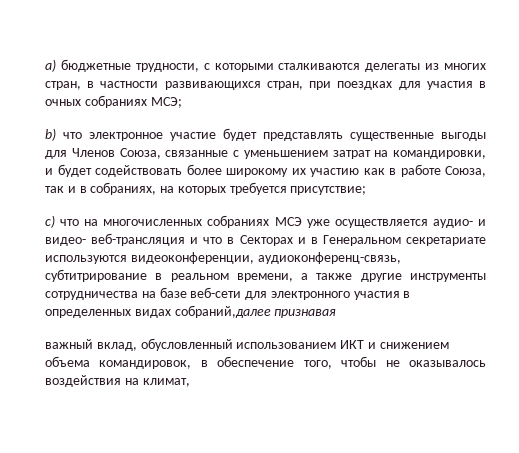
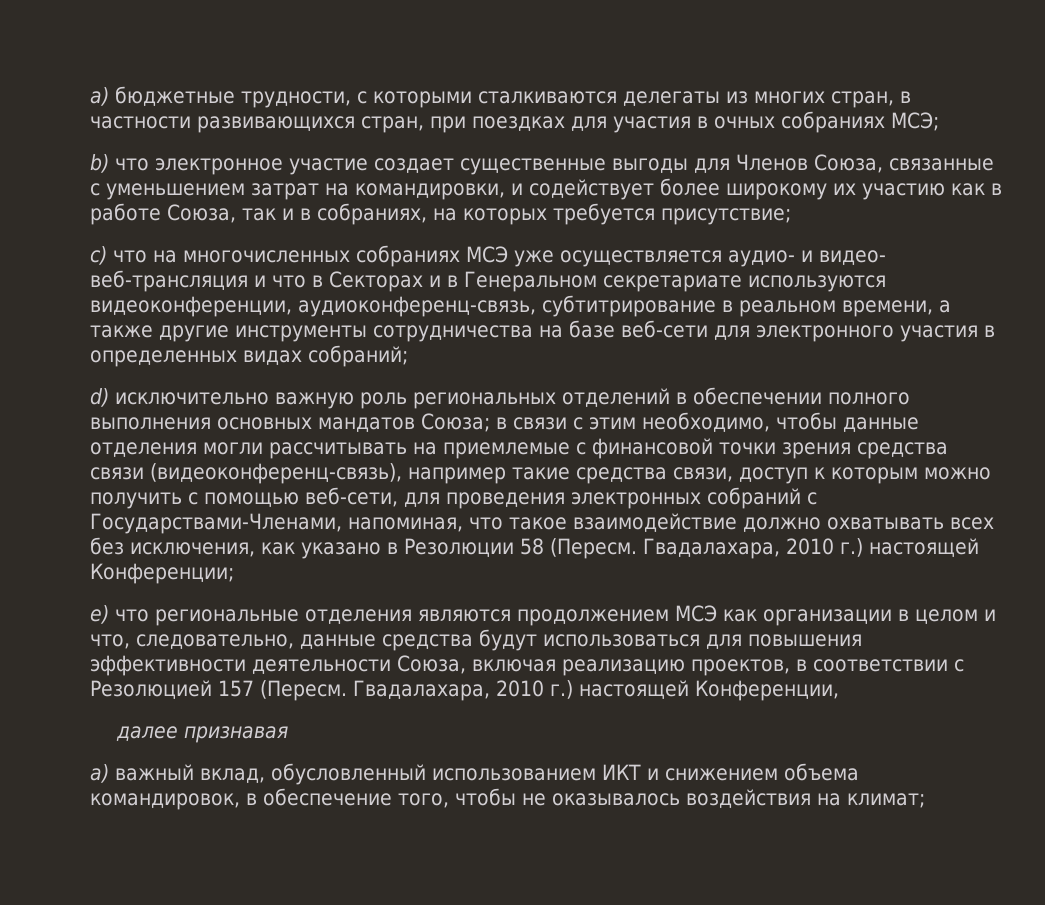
[223,128,343,141] будет представлять -> [374,158,454,173] создает
[57,164,182,177] будет содействовать -> [529,179,654,200] содействует
[174,305,271,318] собраний,далее -> [308,345,408,367] [90,387,910,409] [90,412,919,432] [90,438,948,459] [90,463,991,484] [90,487,817,509] [90,513,994,534] [90,537,979,559] [90,563,234,584] [90,605,996,626] [90,629,862,651] [90,655,964,676] [90,680,839,701] [116,726,179,741] собраний; // d) исключительно важную роль региональных отделений в обеспечении полного выполнения основных мандатов Союза; в связи с этим необходимо, чтобы данные отделения могли рассчитывать на приемлемые с финансовой точки зрения средства связи (видеоконференц-связь), например такие средства связи, доступ к которым можно получить с помощью веб-сети, для проведения электронных собраний с Государствами-Членами, напоминая, что такое взаимодействие должно охватывать всех без исключения, как указано в Резолюции 58 (Пересм. Гвадалахара, 2010 г.) настоящей Конференции; // e) что региональные отделения являются продолжением МСЭ как организации в целом и что, следовательно, данные средства будут использоваться для повышения эффективности деятельности Союза, включая реализацию проектов, в соответствии с Резолюцией 157 (Пересм. Гвадалахара, 2010 г.) настоящей Конференции, // далее
(337, 313) none -> [90,764,109,783] a)
[142,378,190,387] климат, -> [847,793,925,808] климат;

